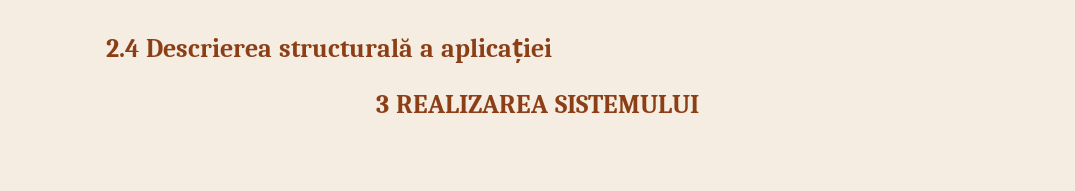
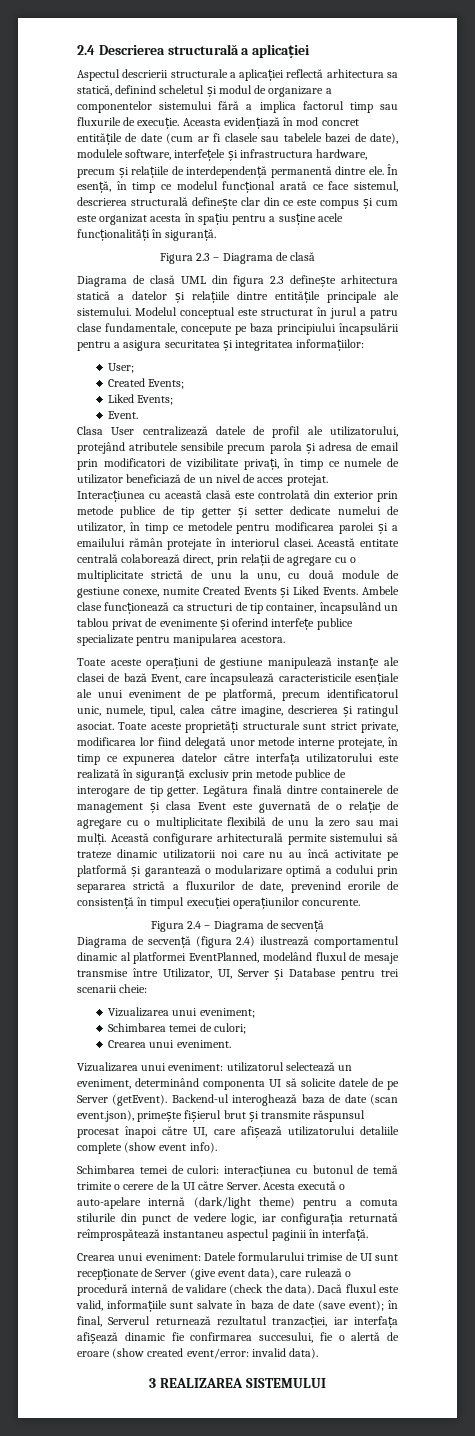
(553, 50) none -> [77,69,398,81] [77,85,332,97] [77,101,398,113] [77,117,359,129] [77,133,398,145] [77,149,368,161] [77,164,398,178] [77,181,398,193] [77,197,398,209] [77,213,343,225] [77,229,217,241] [159,252,316,264] [77,275,398,287] [77,291,399,303] [77,307,398,319] [77,323,399,335] [77,339,365,351] [108,363,135,373] [108,378,185,389] [108,394,174,405] [108,411,139,419] [77,426,398,438] [77,442,399,454] [77,458,399,470] [77,474,328,486] [77,490,398,502] [77,506,399,518] [77,522,399,534] [77,538,400,550] [77,554,356,566] [77,570,399,582] [77,586,399,598] [77,602,398,614] [77,618,353,630] [77,634,285,646] [77,657,399,669] [77,673,399,685] [77,689,399,701] [77,705,399,717] [77,721,398,733] [77,737,398,749] [77,753,400,765] [77,769,346,781] [77,785,399,797] [77,801,399,813] [77,817,399,829] [77,833,398,845] [77,849,399,861] [77,865,398,877] [77,881,399,893] [77,897,361,909] [150,920,325,932] [77,936,399,948] [77,952,399,964] [77,968,399,980] [77,984,148,993] [108,1007,255,1018] [108,1023,246,1034] [108,1040,231,1048] [77,1062,353,1072] [77,1078,399,1090] [77,1094,398,1106] [77,1110,366,1122] [77,1126,399,1138] [77,1142,217,1154] [77,1165,398,1177] [77,1181,346,1190] [77,1197,398,1209] [77,1213,398,1225] [77,1229,369,1241] [77,1252,398,1261] [77,1268,351,1280] [77,1284,399,1296] [76,1300,398,1312] [77,1316,398,1328] [77,1332,399,1344] [77,1348,319,1359] // Aspectul descrierii structurale a aplicației reflectă arhitectura sa statică, definind scheletul și modul de organizare a componentelor sistemului fără a implica factorul timp sau fluxurile de execuție. Aceasta evidențiază în mod concret entitățile de date (cum ar fi clasele sau tabelele bazei de date), modulele software, interfețele și infrastructura hardware, precum și relațiile de interdependență permanentă dintre ele. În esență, în timp ce modelul funcțional arată ce face sistemul, descrierea structurală definește clar din ce este compus și cum este organizat acesta în spațiu pentru a susține acele funcționalități în siguranță. // Figura 2.3 – Diagrama de clasă // Diagrama de clasă UML din figura 2.3 definește arhitectura statică a datelor și relațiile dintre entitățile principale ale sistemului. Modelul conceptual este structurat în jurul a patru clase fundamentale, concepute pe baza principiului încapsulării pentru a asigura securitatea și integritatea informațiilor: // User; // Created Events; // Liked Events; // Event. // Clasa User centralizează datele de profil ale utilizatorului, protejând atributele sensibile precum parola și adresa de email prin modificatori de vizibilitate privați, în timp ce numele de utilizator beneficiază de un nivel de acces protejat. Interacțiunea cu această clasă este controlată din exterior prin metode publice de tip getter și setter dedicate numelui de utilizator, în timp ce metodele pentru modificarea parolei și a emailului rămân protejate în interiorul clasei. Această entitate centrală colaborează direct, prin relații de agregare cu o multiplicitate strictă de unu la unu, cu două module de gestiune conexe, numite Created Events și Liked Events. Ambele clase funcționează ca structuri de tip container, încapsulând un tablou privat de evenimente și oferind interfețe publice specializate pentru manipularea acestora. // Toate aceste operațiuni de gestiune manipulează instanțe ale clasei de bază Event, care încapsulează caracteristicile esențiale ale unui eveniment de pe platformă, precum identificatorul unic, numele, tipul, calea către imagine, descrierea și ratingul asociat. Toate aceste proprietăți structurale sunt strict private, modificarea lor fiind delegată unor metode interne protejate, în timp ce expunerea datelor către interfața utilizatorului este realizată în siguranță exclusiv prin metode publice de interogare de tip getter. Legătura finală dintre containerele de management și clasa Event este guvernată de o relație de agregare cu o multiplicitate flexibilă de unu la zero sau mai mulți. Această configurare arhitecturală permite sistemului să trateze dinamic utilizatorii noi care nu au încă activitate pe platformă și garantează o modularizare optimă a codului prin separarea strictă a fluxurilor de date, prevenind erorile de consistență în timpul execuției operațiunilor concurente. // Figura 2.4 – Diagrama de secvență // Diagrama de secvență (figura 2.4) ilustrează comportamentul dinamic al platformei EventPlanned, modelând fluxul de mesaje transmise între Utilizator, UI, Server și Database pentru trei scenarii cheie: // Vizualizarea unui eveniment; // Schimbarea temei de culori; // Crearea unui eveniment. // Vizualizarea unui eveniment: utilizatorul selectează un eveniment, determinând componenta UI să solicite datele de pe Server (getEvent). Backend-ul interoghează baza de date (scan event.json), primește fișierul brut și transmite răspunsul procesat înapoi către UI, care afișează utilizatorului detaliile complete (show event info). // Schimbarea temei de culori: interacțiunea cu butonul de temă trimite o cerere de la UI către Server. Acesta execută o auto-apelare internă (dark/light theme) pentru a comuta stilurile din punct de vedere logic, iar configurația returnată reîmprospătează instantaneu aspectul paginii în interfață. // Crearea unui eveniment: Datele formularului trimise de UI sunt recepționate de Server (give event data), care rulează o procedură internă de validare (check the data). Dacă fluxul este valid, informațiile sunt salvate în baza de date (save event); în final, Serverul returnează rezultatul tranzacției, iar interfața afișează dinamic fie confirmarea succesului, fie o alertă de eroare (show created event/error: invalid data).

